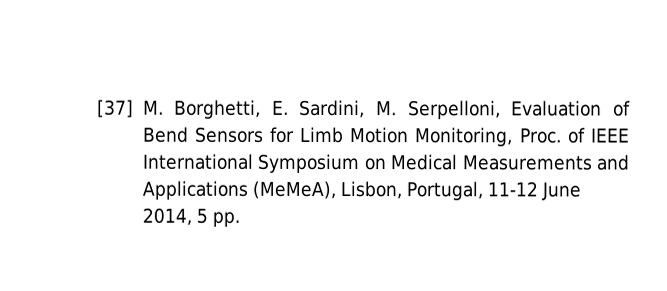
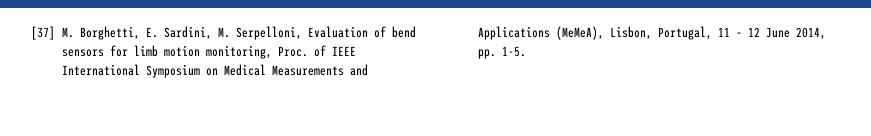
[142,126,514,147] Bend Sensors for Limb Motion Monitoring, -> [391,26,416,38] [61,45,272,59] bend sensors for limb motion monitoring,
[487,181,582,201] [141,207,240,227] 11-12 June 2014, 5 pp. -> [717,27,826,40] [477,46,526,59] 11 – 12 June 2014, pp. 1-5.

